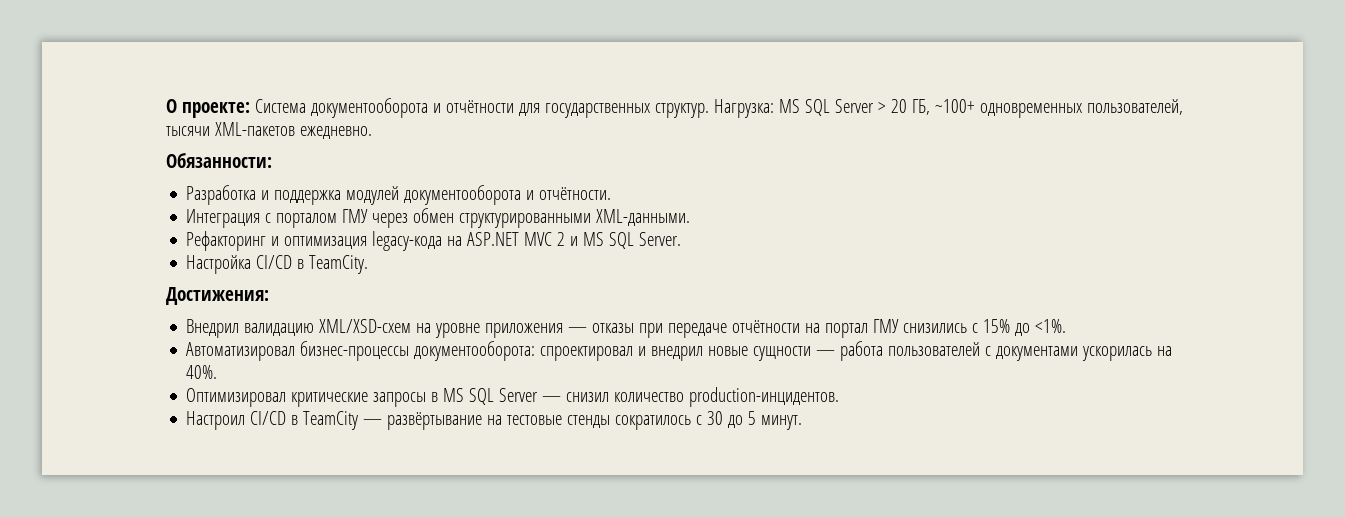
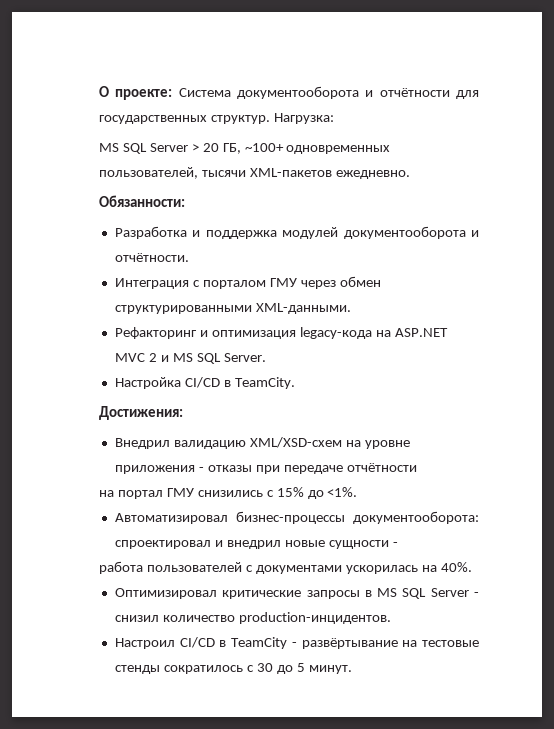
(774, 108) none -> (334, 118) //
[568,327,588,333] — -> [198,467,204,472] -
(801, 326) none -> (417, 467) //
[816,350,836,356] — -> [392,542,398,547] - //
[542,396,562,402] — -> [473,592,479,597] -
[363,419,383,425] — -> [291,642,297,647] -

